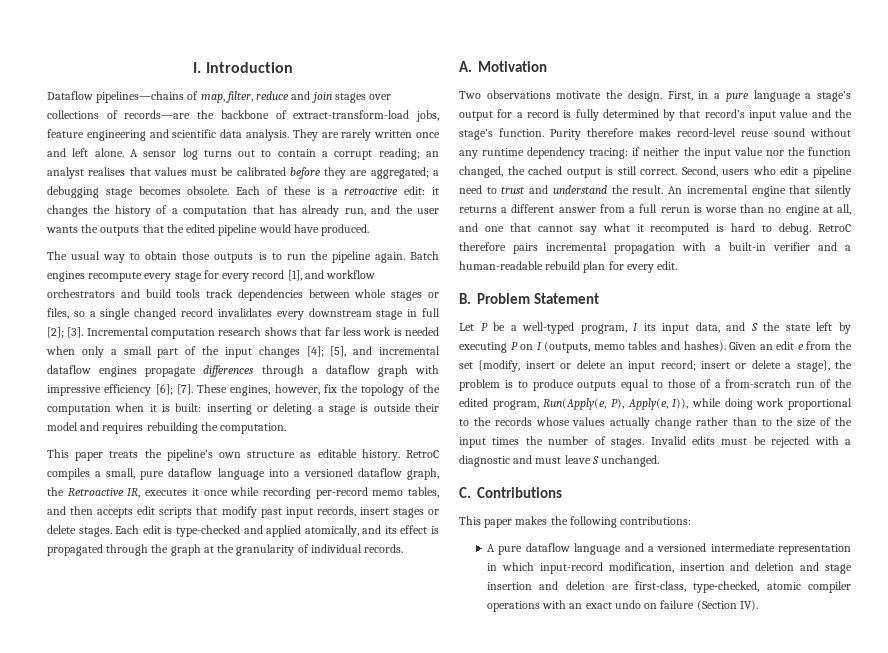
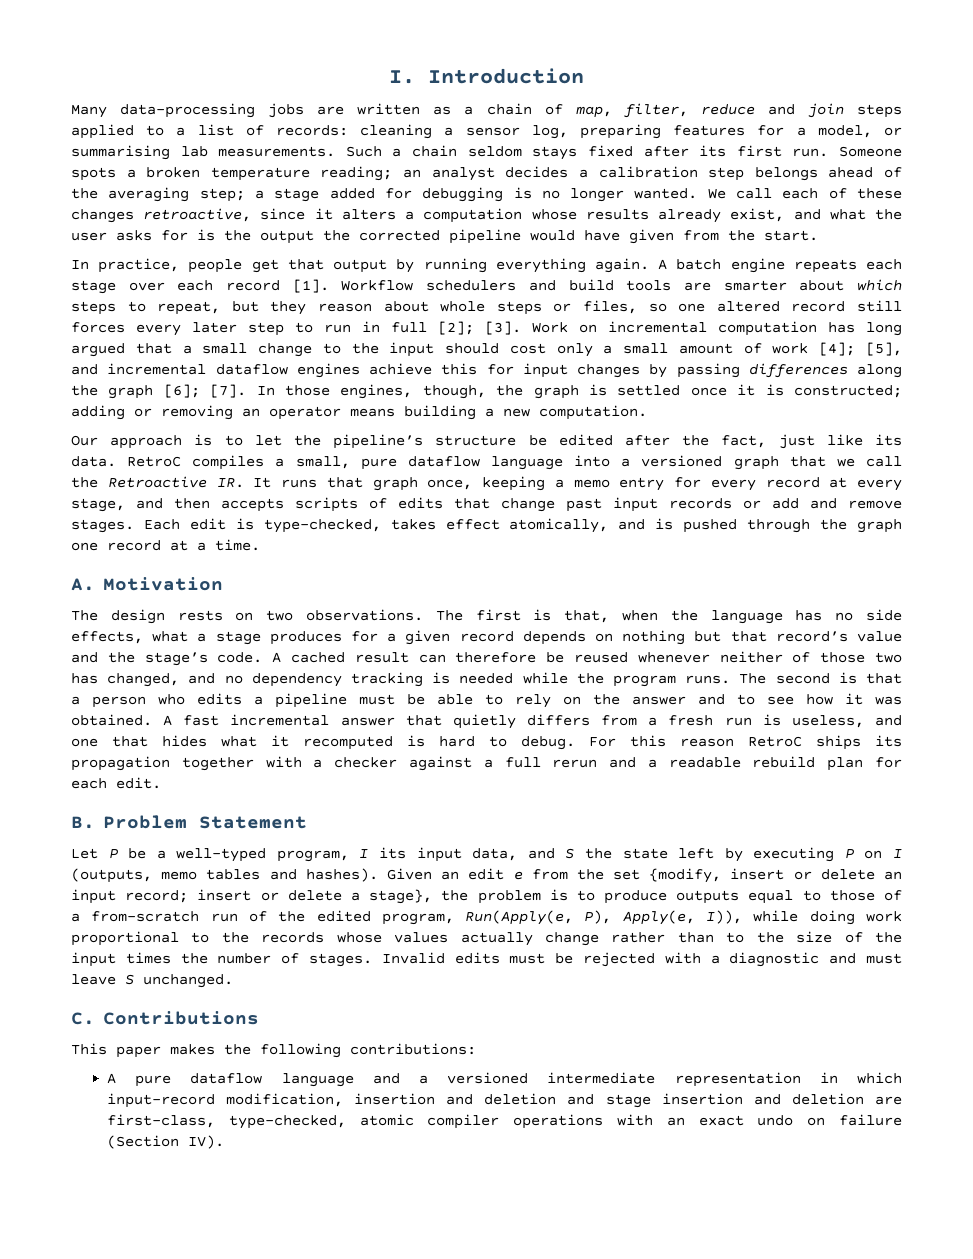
[47,91,185,103] Dataflow pipelines—chains -> [71,103,532,118] Many data-processing jobs are written as a chain
[334,93,392,103] [47,110,440,122] [47,129,440,141] [47,148,440,160] [47,167,439,179] [47,186,439,198] [47,205,440,217] [46,224,370,236] [47,251,439,263] [47,270,376,282] [47,289,439,301] [47,308,440,320] [47,327,440,339] [46,346,300,358] stages over collections of records—are the backbone of extract-transform-load jobs, feature engineering and scientific data analysis. They are rarely written once and left alone. A sensor log turns out to contain a corrupt reading; an analyst realises that values must be calibrated before they are aggregated; a debugging stage becomes obsolete. Each of these is a retroactive edit: it changes the history of a computation that has already run, and the user wants the outputs that the edited pipeline would have produced. // The usual way to obtain those outputs is to run the pipeline again. Batch engines recompute every stage for every record [1], and workflow orchestrators and build tools track dependencies between whole stages or files, so a single changed record invalidates every downstream stage in full [2]; [3]. Incremental computation research shows that far less work is needed when only a small part of the input changes -> [856,104,902,118] [71,124,903,139] [71,145,903,160] [71,166,903,181] [71,187,902,202] [71,208,903,223] [71,229,818,244] [71,258,902,273] [71,279,903,294] [71,300,903,315] [71,321,902,336] [71,342,809,357] steps applied to a list of records: cleaning a sensor log, preparing features for a model, or summarising lab measurements. Such a chain seldom stays fixed after its first run. Someone spots a broken temperature reading; an analyst decides a calibration step belongs ahead of the averaging step; a stage added for debugging is no longer wanted. We call each of these changes retroactive, since it alters a computation whose results already exist, and what the user asks for is the output the corrected pipeline would have given from the start. // In practice, people get that output by running everything again. A batch engine repeats each stage over each record [1]. Workflow schedulers and build tools are smarter about which steps to repeat, but they reason about whole steps or files, so one altered record still forces every later step to run in full [2]; [3]. Work on incremental computation has long argued that a small change to the input should cost only a small amount of work
[145,365,439,377] [47,384,440,396] [47,403,439,415] [47,422,287,434] [47,449,400,461] propagate differences through a dataflow graph with impressive efficiency [6]; [7]. These engines, however, fix the topology of the computation when it is built: inserting or deleting a stage is outside their model and requires rebuilding the computation. // This paper treats the pipeline’s own structure as editable history. -> [369,363,902,378] [71,384,902,399] [71,405,647,420] [71,434,903,449] [71,456,116,467] achieve this for input changes by passing differences along the graph [6]; [7]. In those engines, though, the graph is settled once it is constructed; adding or removing an operator means building a new computation. // Our approach is to let the pipeline’s structure be edited after the fact, just like its data.
[357,468,439,480] [47,487,439,499] [47,506,439,518] [47,525,439,537] [47,544,404,556] [459,61,547,72] [459,90,851,102] [459,109,676,121] dataflow graph, the Retroactive IR, executes it once while recording per-record memo tables, and then accepts edit scripts that modify past input records, insert stages or delete stages. Each edit is type-checked and applied atomically, and its effect is propagated through the graph at the granularity of individual records. // A. Motivation // Two observations motivate the design. First, in a pure language a stage’s output for a record is fully determined by -> [733,456,902,470] [71,476,902,491] [71,497,902,512] [71,518,902,533] [71,539,260,551] [71,577,223,591] [71,609,902,624] [71,630,722,645] graph that we call the Retroactive IR. It runs that graph once, keeping a memo entry for every record at every stage, and then accepts scripts of edits that change past input records or add and remove stages. Each edit is type-checked, takes effect atomically, and is pushed through the graph one record at a time. // A. Motivation // The design rests on two observations. The first is that, when the language has no side effects, what a stage produces for a given record depends on nothing but
[749,110,777,121] input -> (848, 636) none
[499,128,851,140] [459,147,851,159] [459,166,852,178] [459,185,851,197] [459,204,851,216] function. Purity therefore makes record-level reuse sound without any runtime dependency tracing: if neither the input value nor the function changed, the cached output is still correct. Second, users who edit a pipeline need to trust and understand the result. An incremental engine that silently returns a different answer from a full rerun is worse than no engine at all, -> [217,651,902,663] [71,672,903,687] [71,693,902,708] [71,714,864,729] code. A cached result can therefore be reused whenever neither of those two has changed, and no dependency tracking is needed while the program runs. The second is that a person who edits a pipeline must be able to rely on the answer and to see how it was obtained. A fast incremental answer that quietly differs from a fresh run is useless,
[537,225,597,235] cannot say -> [162,735,207,747] hides
[818,224,851,232] [459,242,851,254] [459,261,543,270] RetroC therefore pairs incremental propagation with a built-in verifier and a human-readable -> [589,735,902,750] [71,756,741,771] For this reason RetroC ships its propagation together with a checker against a full rerun and a readable
[626,264,654,273] every -> [71,778,107,789] each

